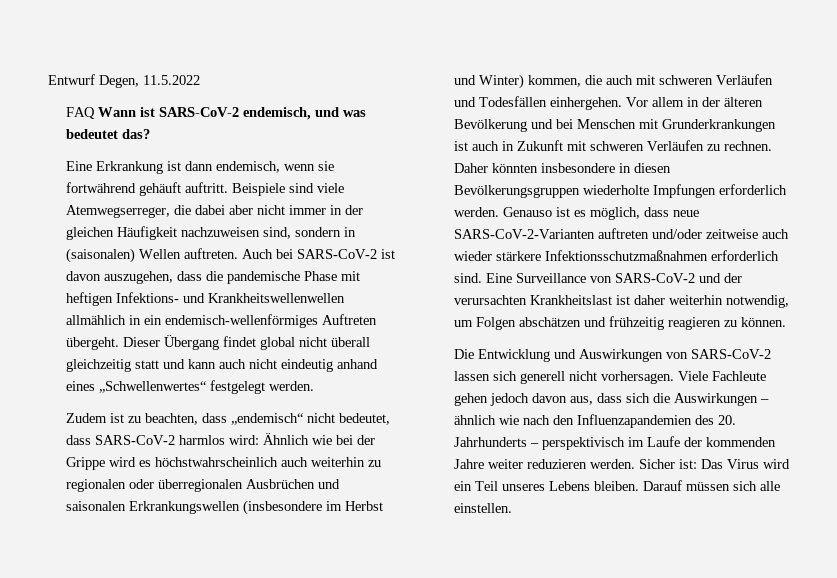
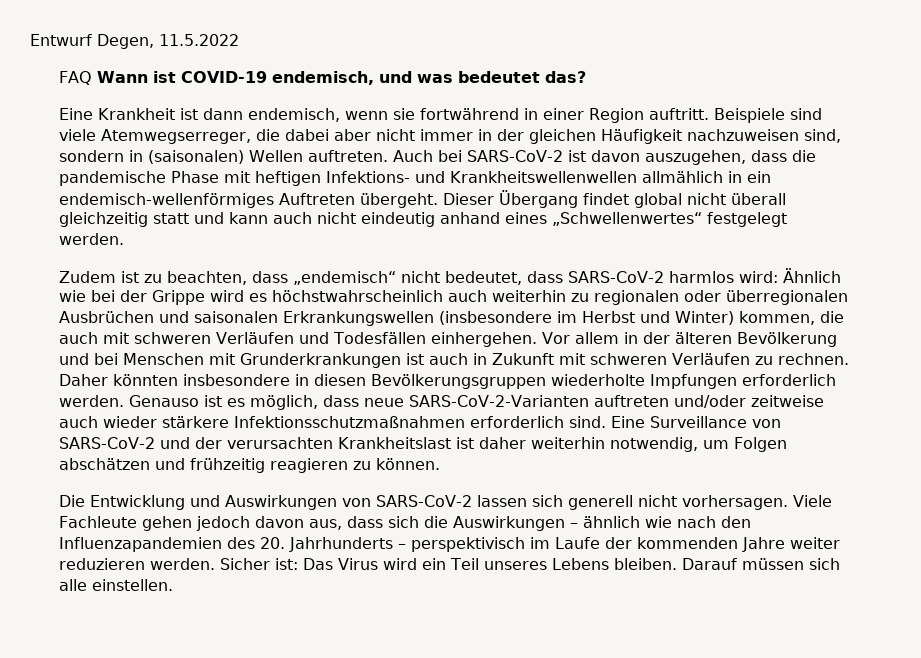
[158,107,239,117] SARS-CoV-2 -> [180,71,267,83] COVID-19
[95,161,163,174] Erkrankung -> [97,108,175,120] Krankheit
[138,182,181,196] gehäuft -> [523,108,644,123] in einer Region

